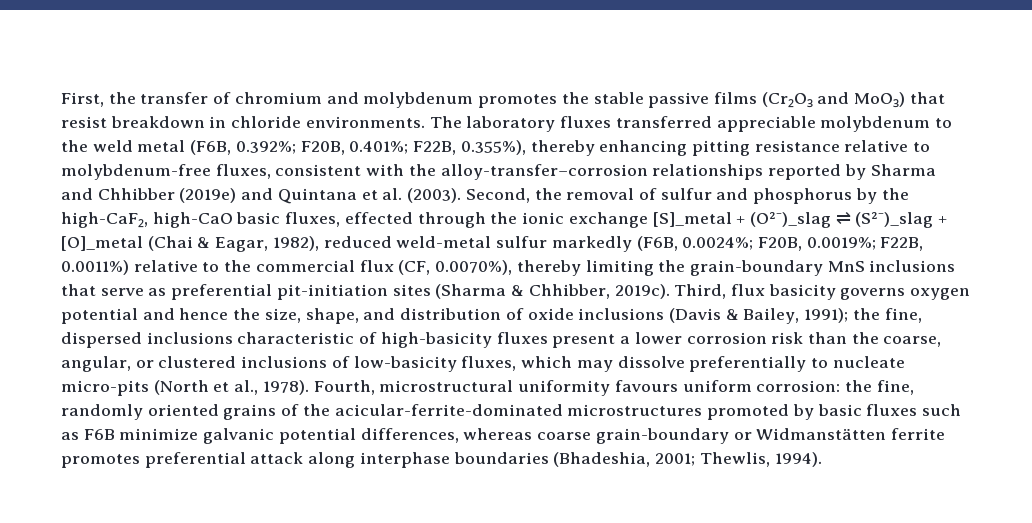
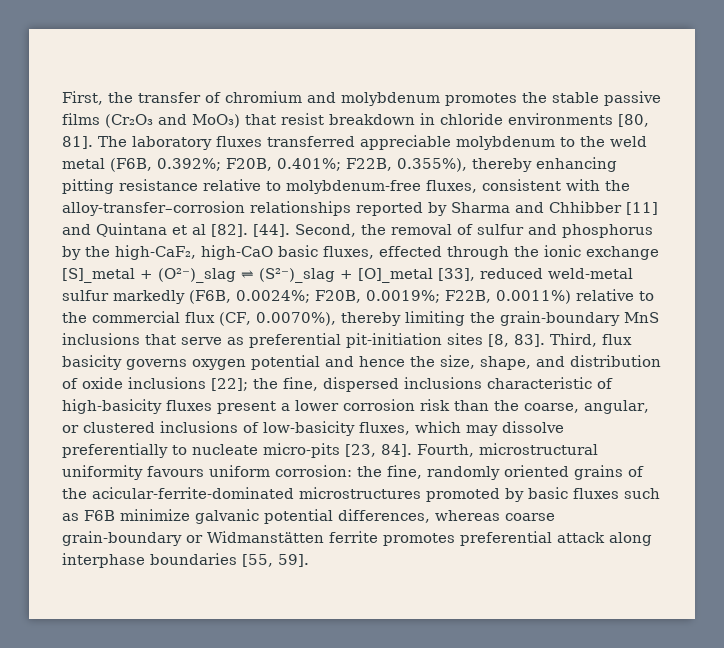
[305,116,425,128] environments. -> [508,113,649,127] [62,136,93,149] environments [80, 81].
[179,188,237,203] (2019e) -> [626,202,658,215] [11]
[382,188,462,203] al. (2003). -> [192,224,290,237] al [82]. [44].
[147,236,319,252] (Chai & Eagar, 1982), -> [438,268,475,281] [33],
[435,284,670,299] (Sharma & Chhibber, 2019c). -> [488,334,545,347] [8, 83].
[668,308,849,324] (Davis & Bailey, 1991); -> [211,378,248,391] [22];
[153,380,309,395] (North et al., 1978). -> [345,444,412,457] [23, 84].
[553,452,822,467] (Bhadeshia, 2001; Thewlis, 1994). -> [242,554,309,567] [55, 59].

